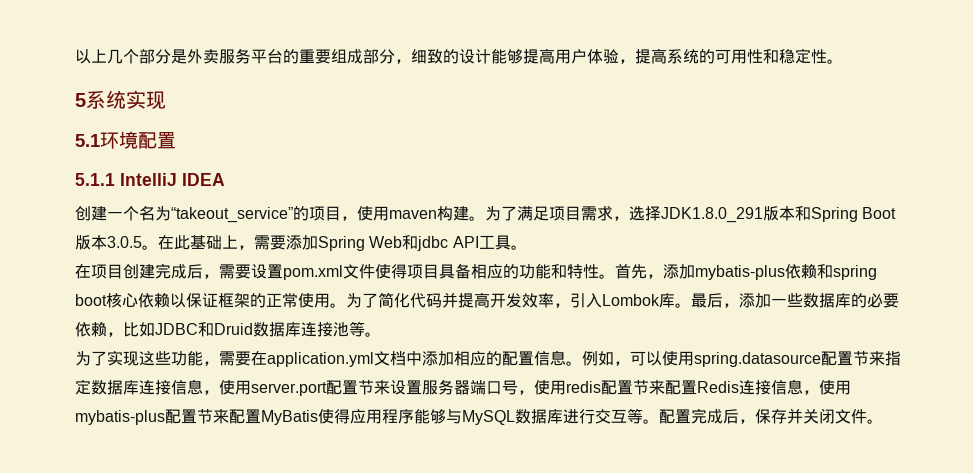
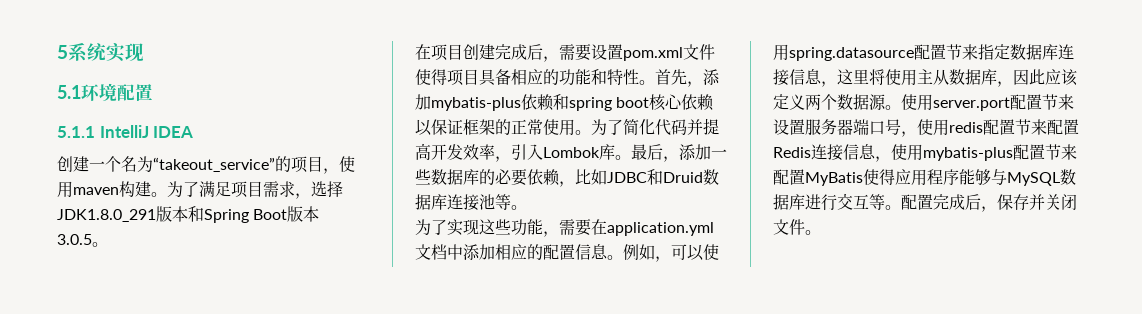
[75,48,843,64] 以上几个部分是外卖服务平台的重要组成部分，细致的设计能够提高用户体验，提高系统的可用性和稳定性。 // -> (57, 52) none
[158,235,527,251] 在此基础上，需要添加Spring Web和jdbc API工具。 -> (108, 244) none
(219, 392) none -> [837,69,1078,87] [773,94,901,110] 这里将使用主从数据库，因此应该定义两个数据源。

